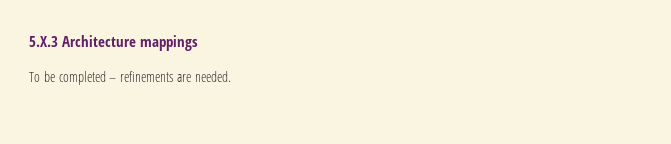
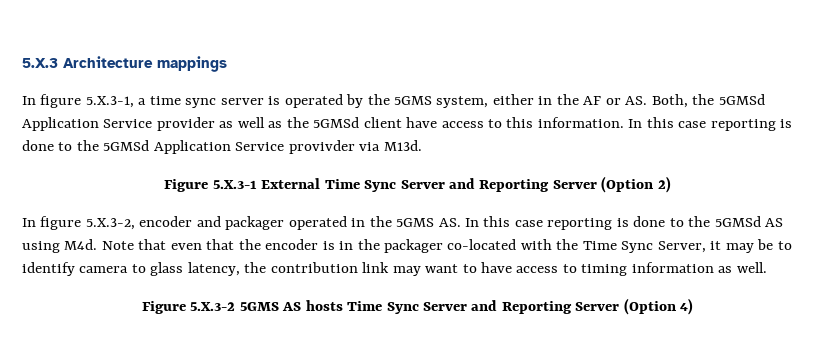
[29,71,231,85] To be completed – refinements are needed. -> [22,94,765,108] [22,117,793,131] [22,140,422,154] [164,176,671,193] [22,216,784,230] [22,239,792,253] [22,262,767,276] [141,298,694,315] In figure 5.X.3-1, a time sync server is operated by the 5GMS system, either in the AF or AS. Both, the 5GMSd Application Service provider as well as the 5GMSd client have access to this information. In this case reporting is done to the 5GMSd Application Service provivder via M13d. // Figure 5.X.3-1 External Time Sync Server and Reporting Server (Option 2) // In figure 5.X.3-2, encoder and packager operated in the 5GMS AS. In this case reporting is done to the 5GMSd AS using M4d. Note that even that the encoder is in the packager co-located with the Time Sync Server, it may be to identify camera to glass latency, the contribution link may want to have access to timing information as well. // Figure 5.X.3-2 5GMS AS hosts Time Sync Server and Reporting Server (Option 4)

